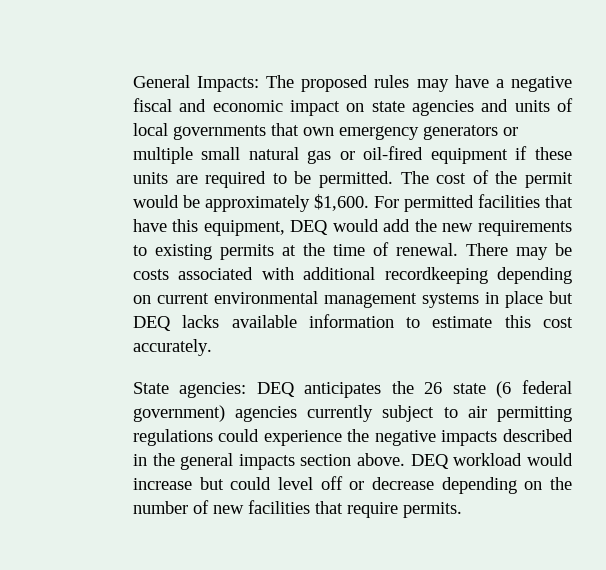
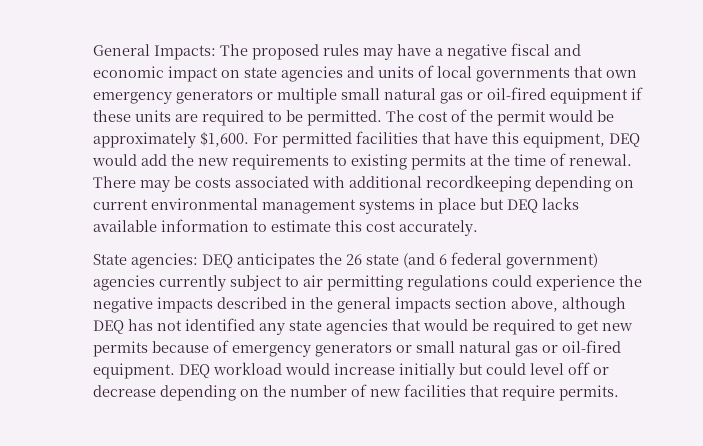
[496,381,512,398] (6 -> [402,253,447,268] (and 6
[357,453,406,466] above. -> [510,297,626,313] [92,318,633,335] [92,340,621,357] [92,363,175,379] above, although DEQ has not identified any state agencies that would be required to get new permits because of emergency generators or small natural gas or oil-fired equipment.
(192, 484) none -> [398,363,455,379] initially

